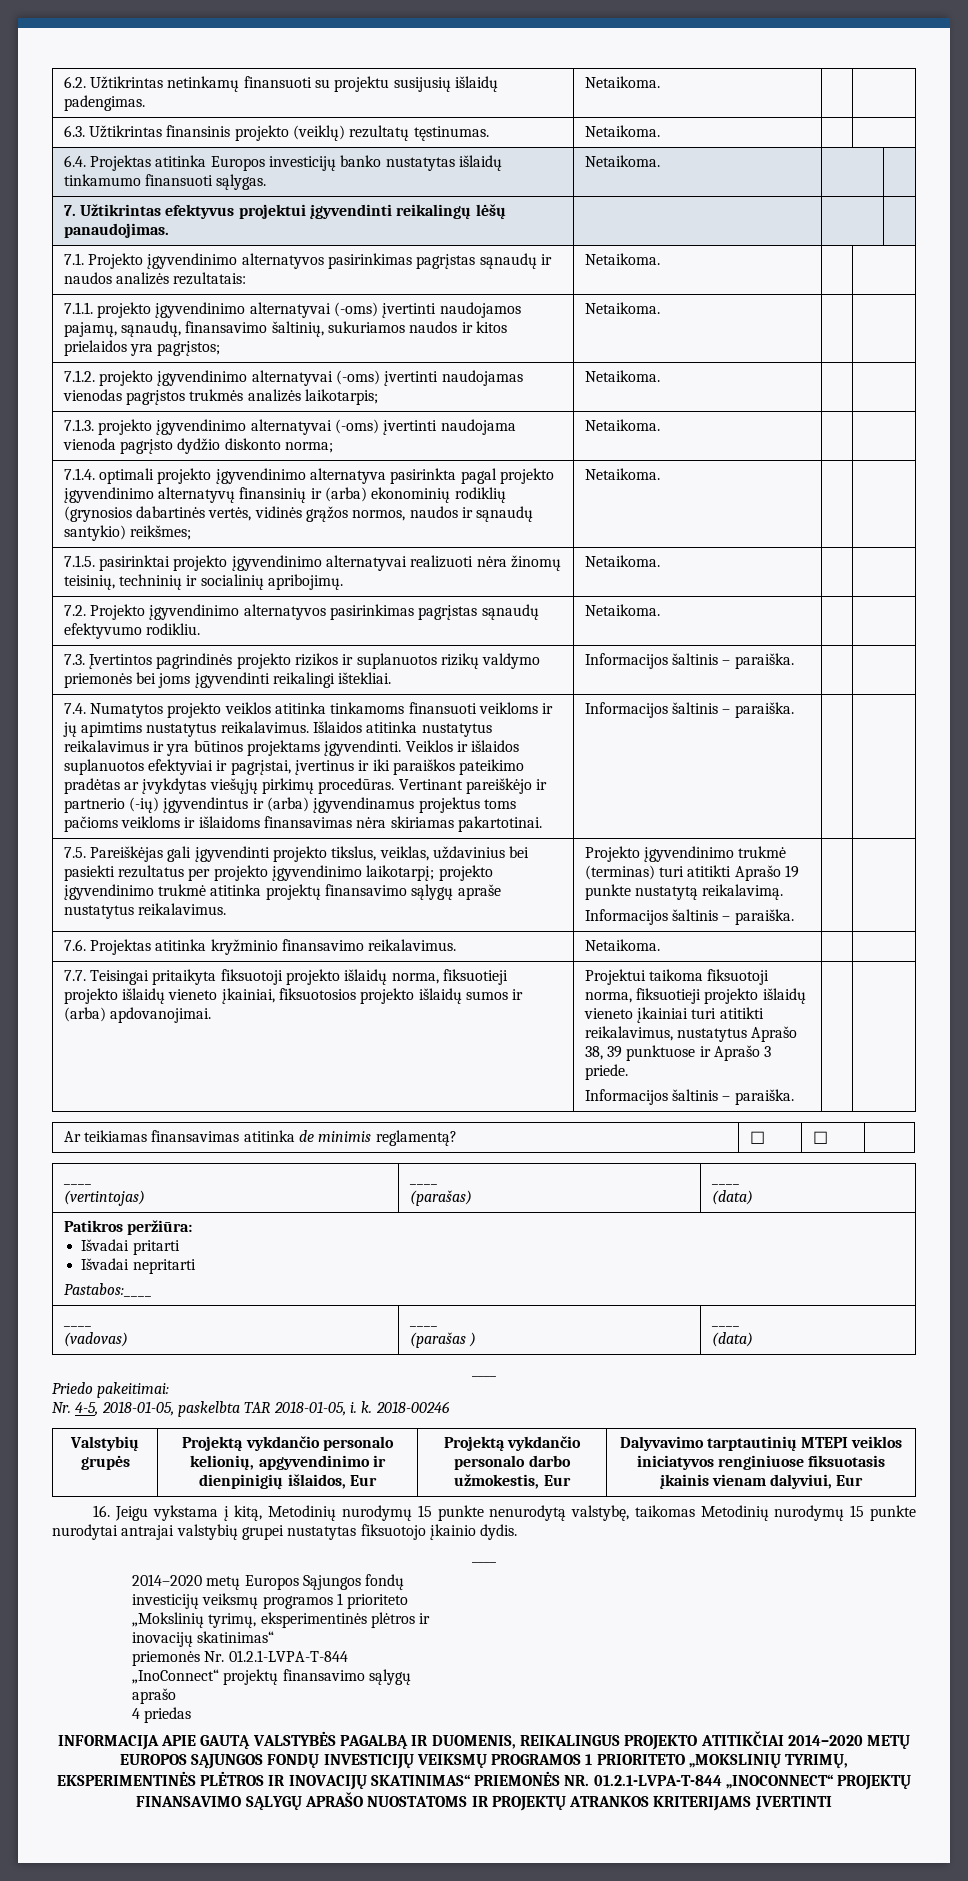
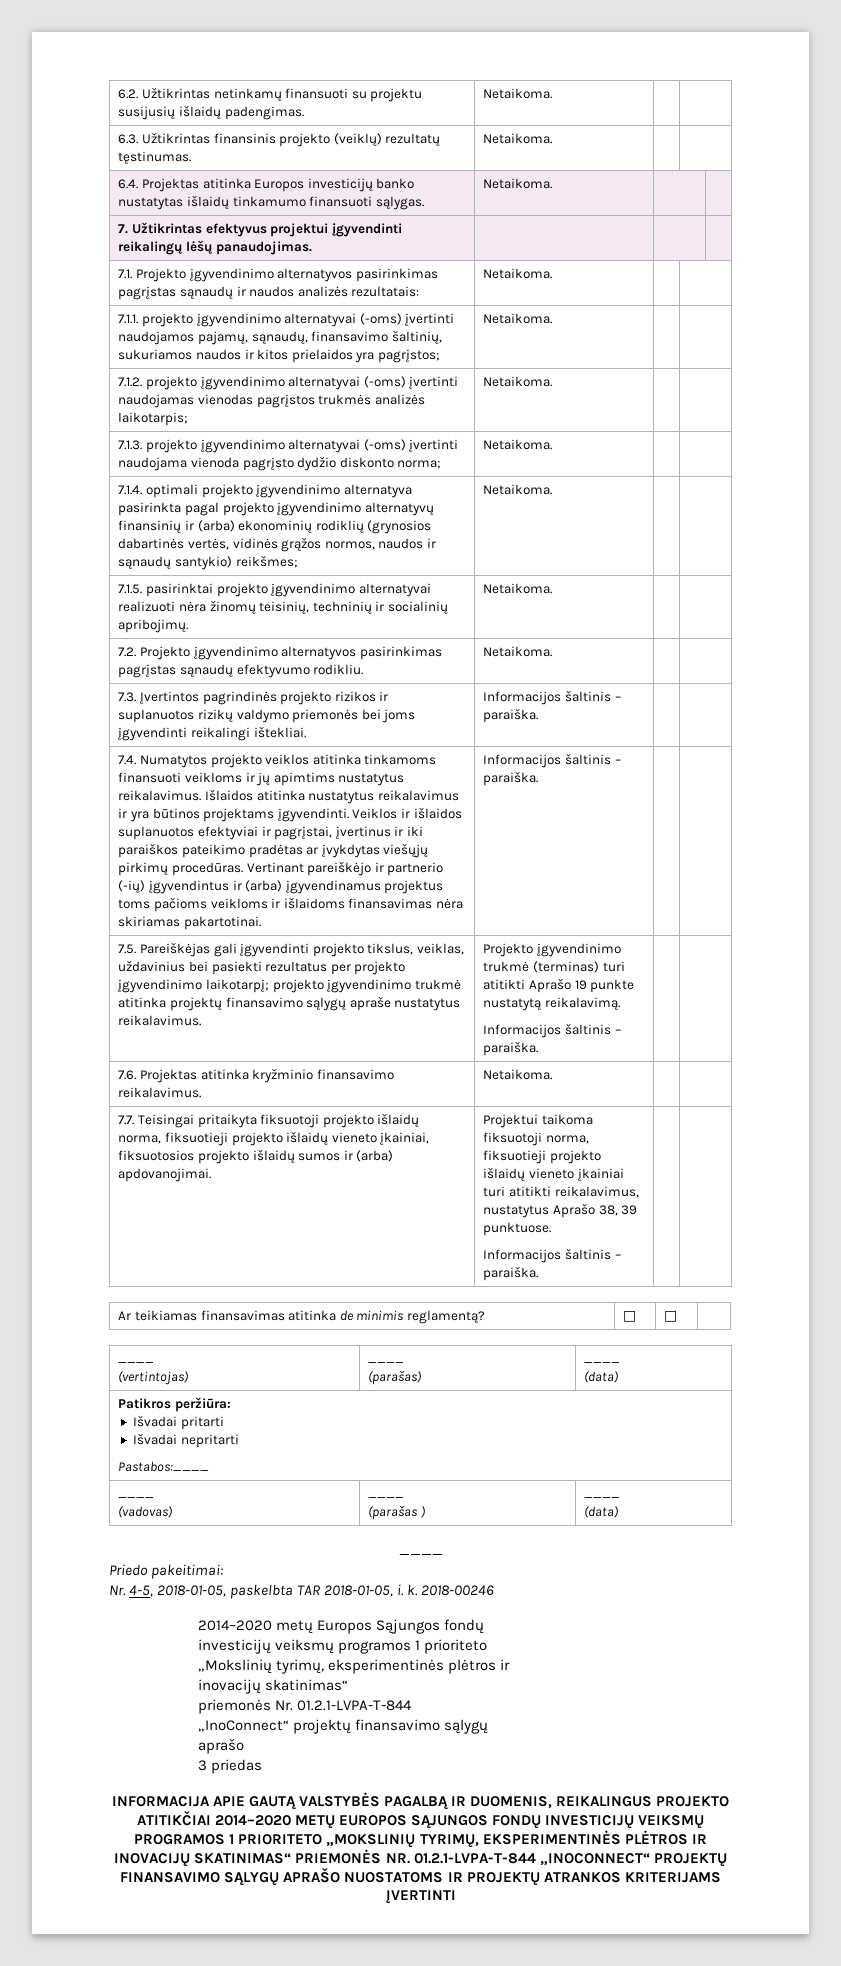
[626,1045,772,1061] [584,1064,628,1080] punktuose ir Aprašo 3 priede. -> [483,1222,552,1236] punktuose.
[70,1436,139,1451] [80,1455,130,1470] [182,1436,394,1451] [190,1455,386,1470] [199,1474,377,1489] [443,1436,582,1451] [454,1455,571,1470] [454,1474,571,1489] [619,1436,903,1451] [636,1455,886,1470] [659,1474,864,1489] [93,1505,917,1521] [52,1524,518,1540] [472,1561,496,1563] // Valstybių grupės | Projektą vykdančio personalo kelionių, apgyvendinimo ir dienpinigių išlaidos, Eur | Projektą vykdančio personalo darbo užmokestis, Eur | Dalyvavimo tarptautinių MTEPI veiklos iniciatyvos renginiuose fiksuotasis įkainis vienam dalyviui, Eur // 16. Jeigu vykstama į kitą, Metodinių nurodymų 15 punkte nenurodytą valstybę, taikomas Metodinių nurodymų 15 punkte nurodytai antrajai valstybių grupei nustatytas fiksuotojo įkainio dydis. // ____ -> (495, 1590) none
[131,1708,140,1719] 4 -> [197,1760,207,1771] 3

